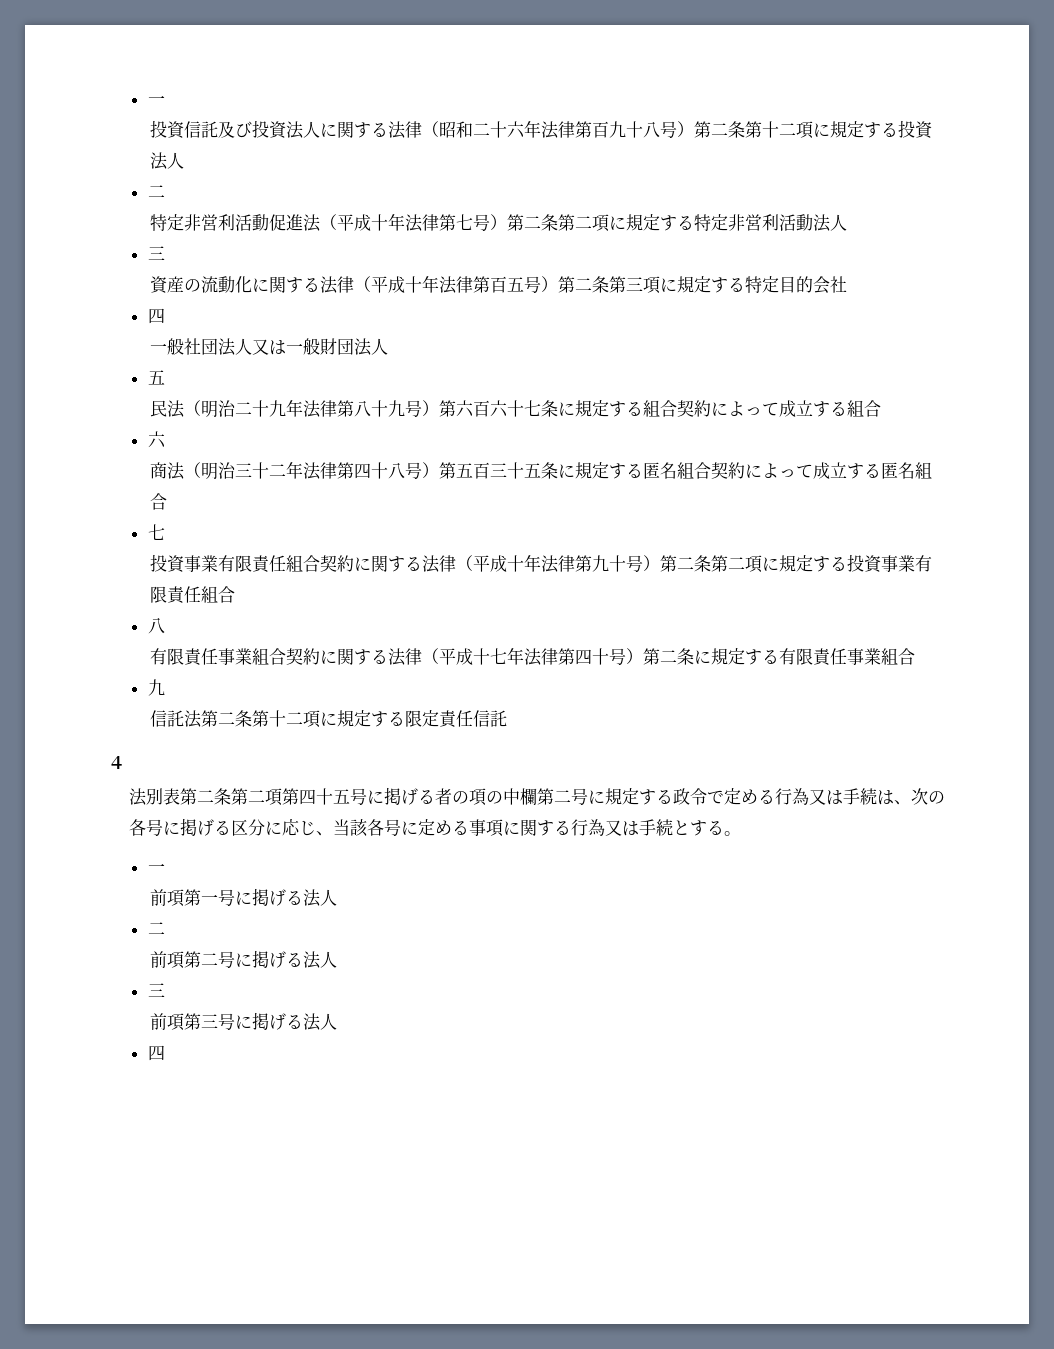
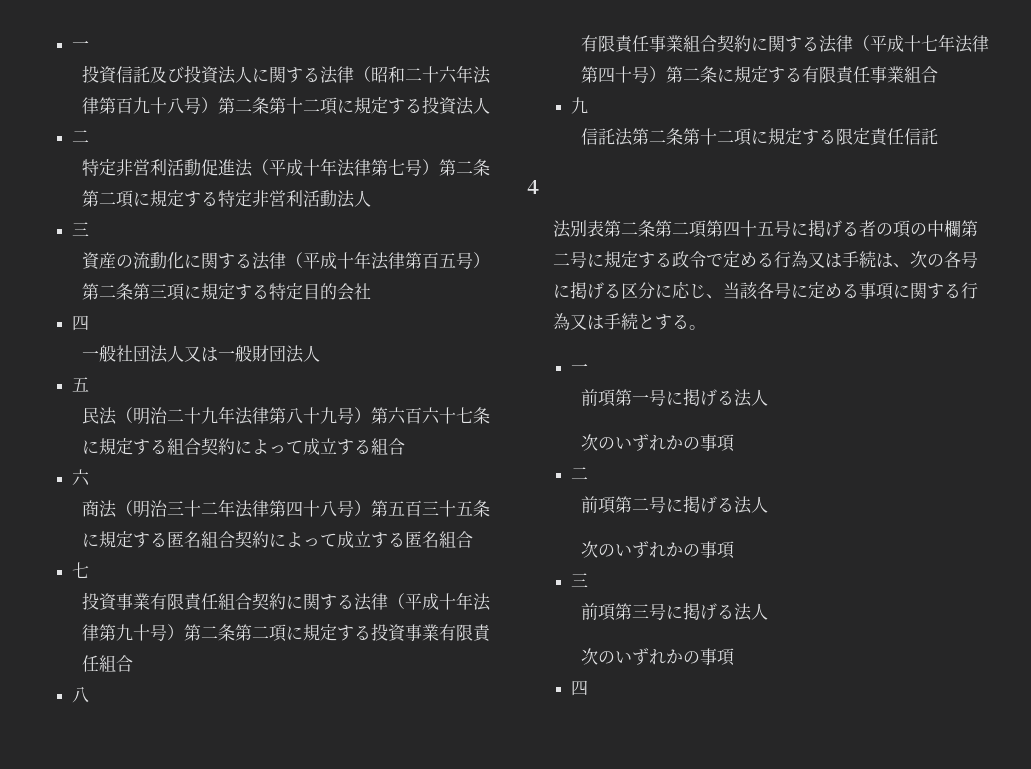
(337, 897) none -> [581,434,735,452] // 次のいずれかの事項
(337, 959) none -> [581,541,735,559] // 次のいずれかの事項
(337, 1021) none -> [581,648,735,666] // 次のいずれかの事項

